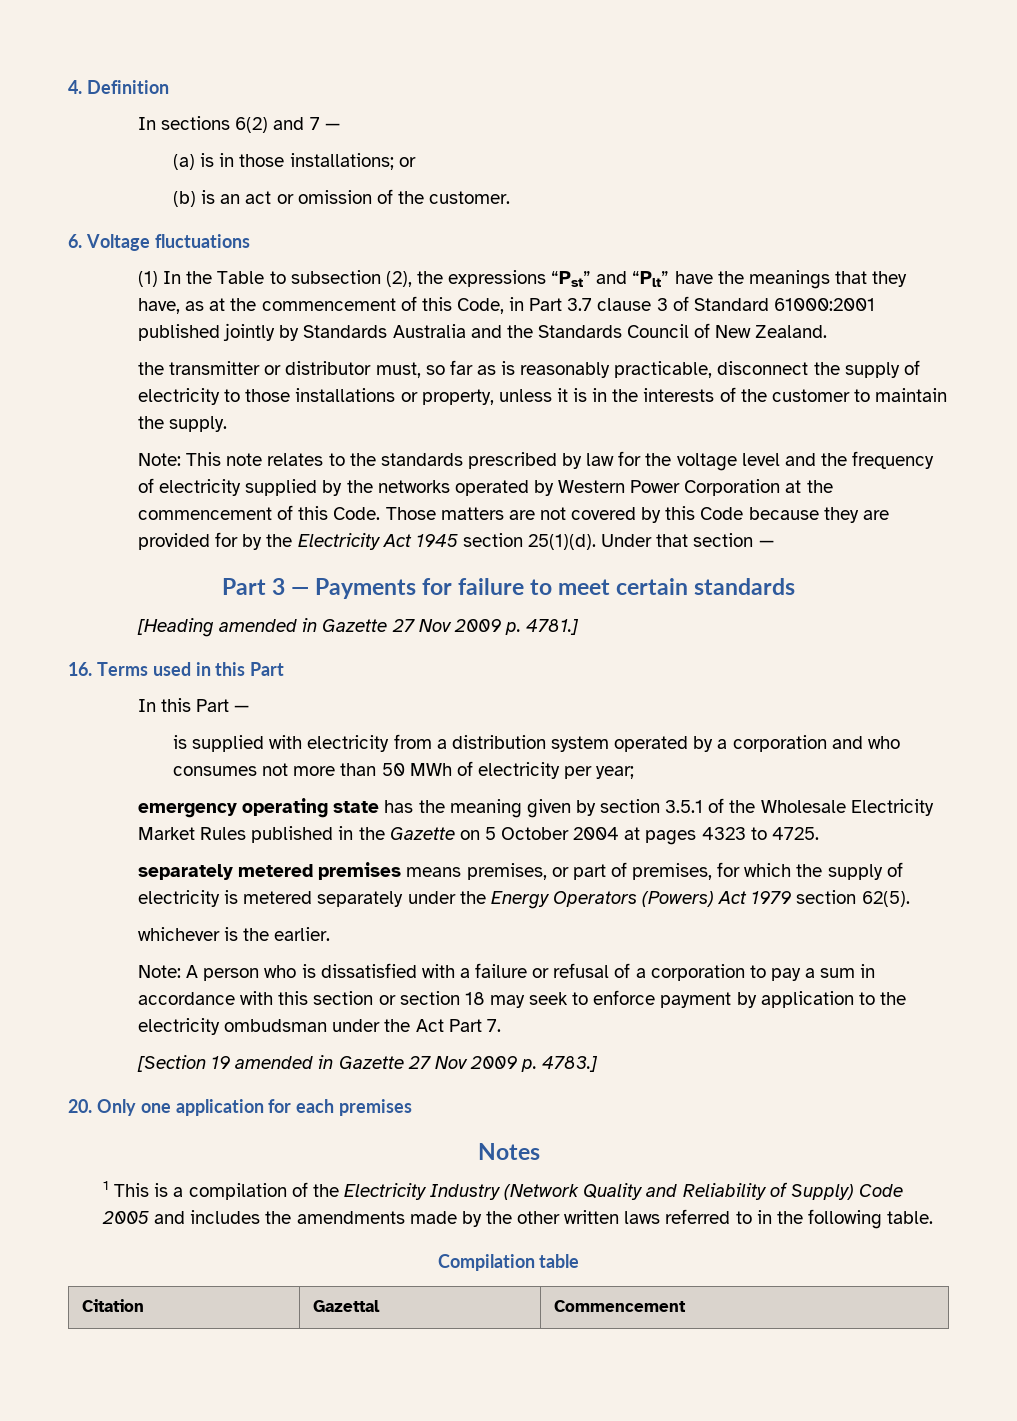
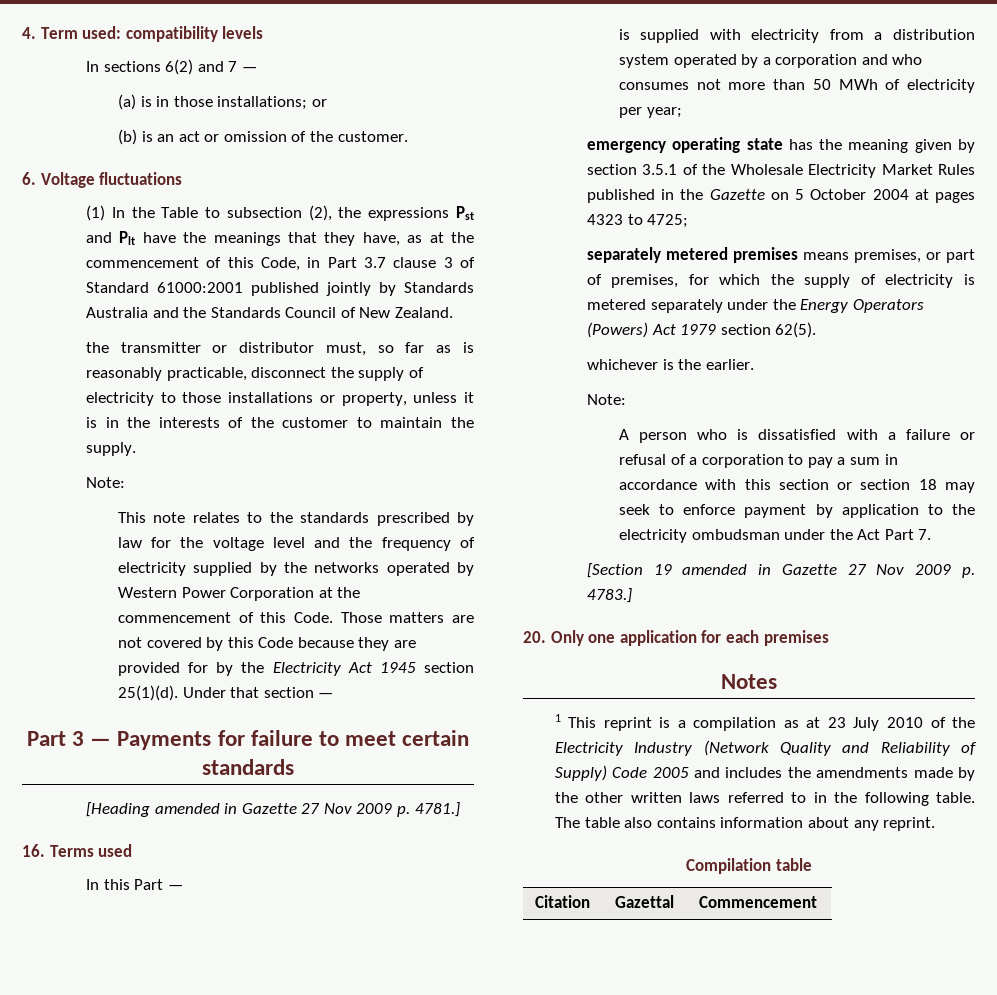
[86,80,169,94] Definition -> [40,26,264,42] Term used: compatibility levels
[551,271,670,287] “Pst” and “Plt” -> [455,206,474,220] [85,231,136,245] Pst and Plt
(182, 459) none -> (125, 482) //
[195,662,285,676] in this Part -> (133, 850) none
[771,827,819,840] 4725. -> [647,214,689,228] 4725;
(182, 971) none -> (626, 399) //
(150, 1190) none -> [603,717,652,731] reprint
(287, 1191) none -> [783,717,923,731] as at 23 July 2010
(934, 1217) none -> [554,817,936,831] The table also contains information about any reprint.

